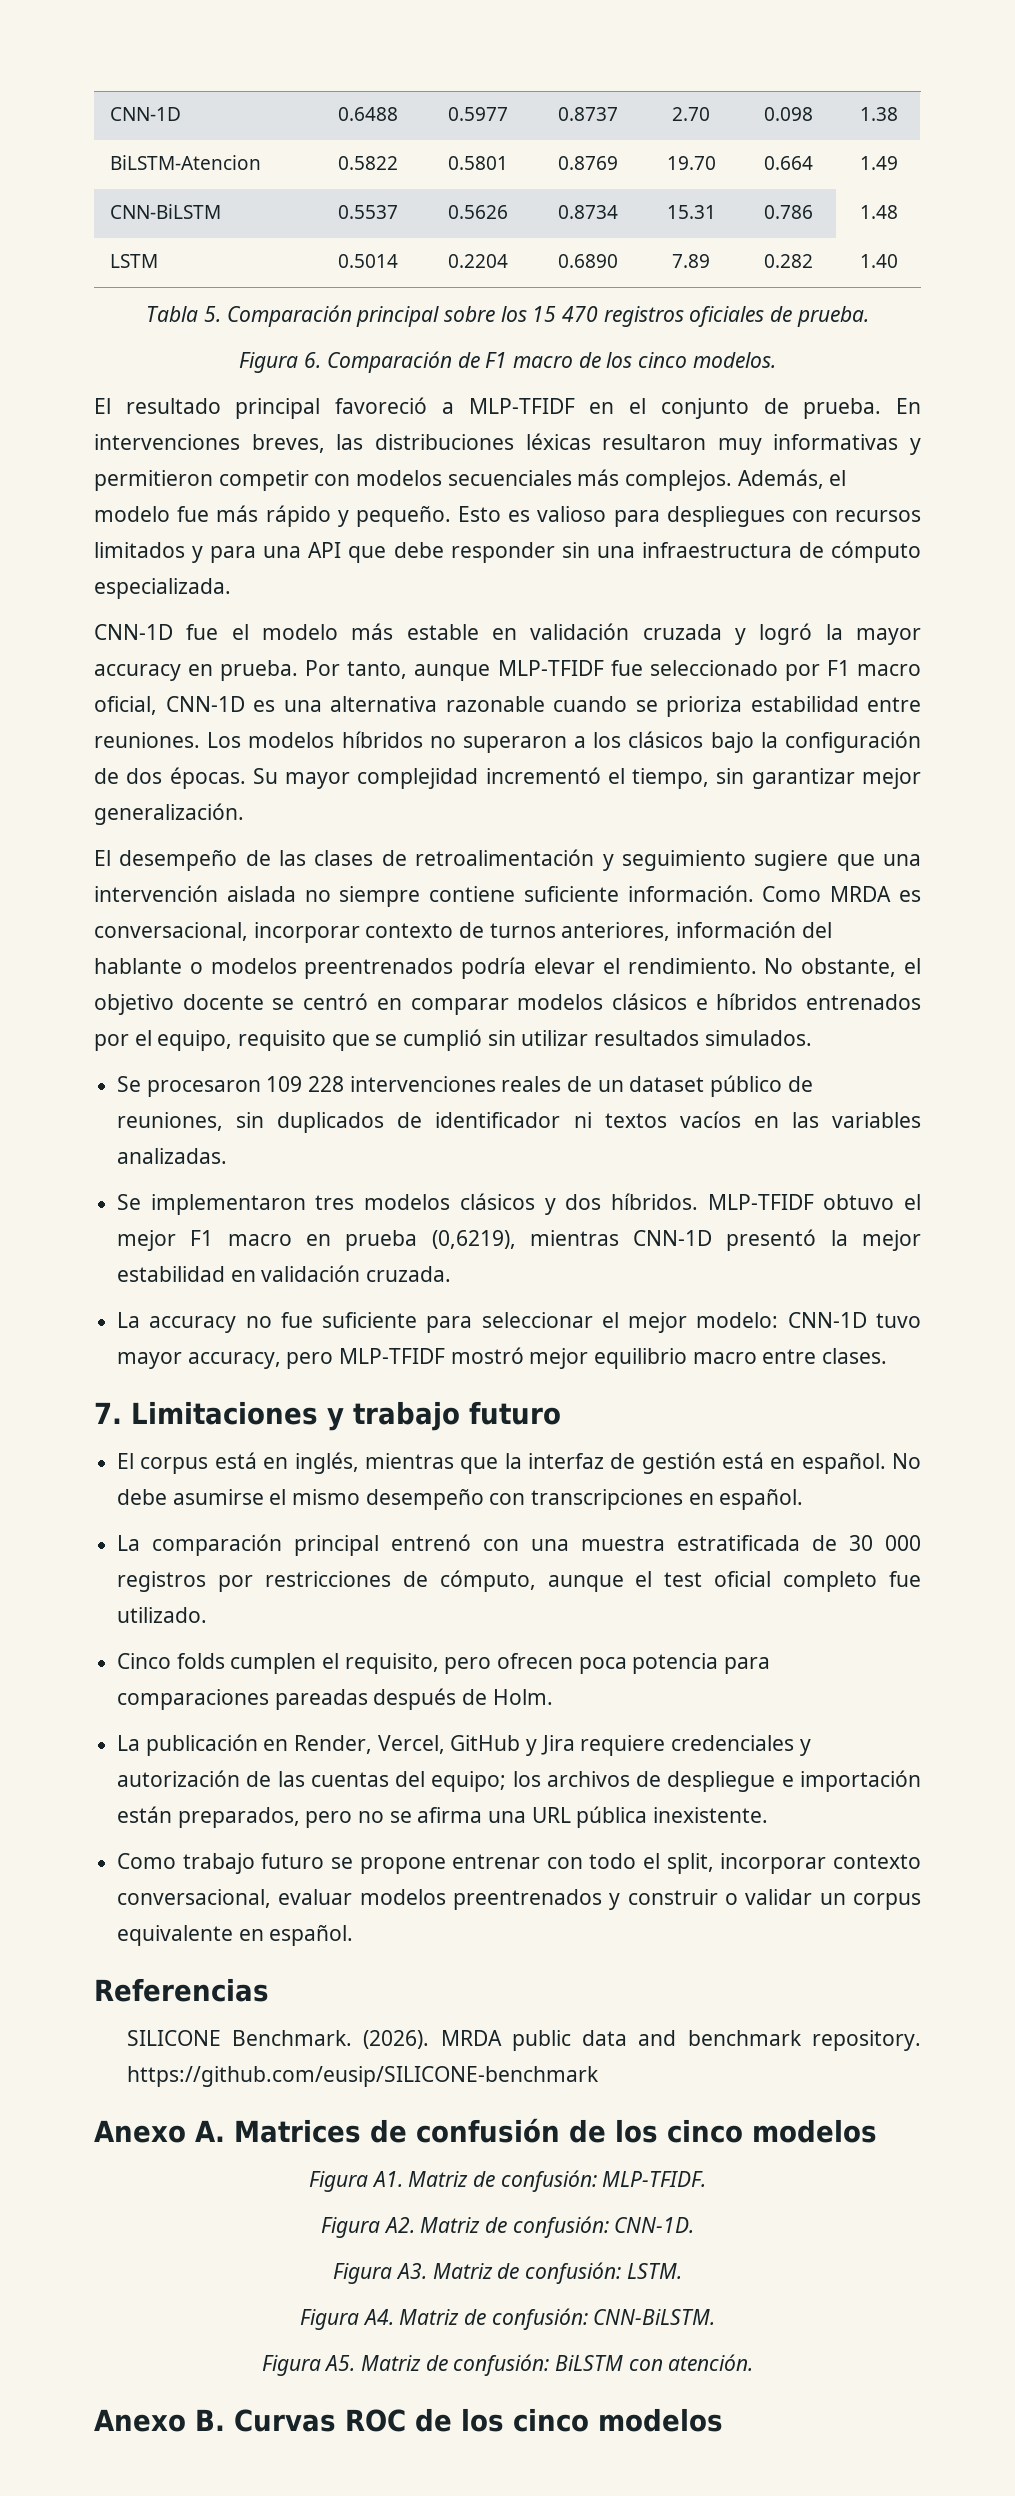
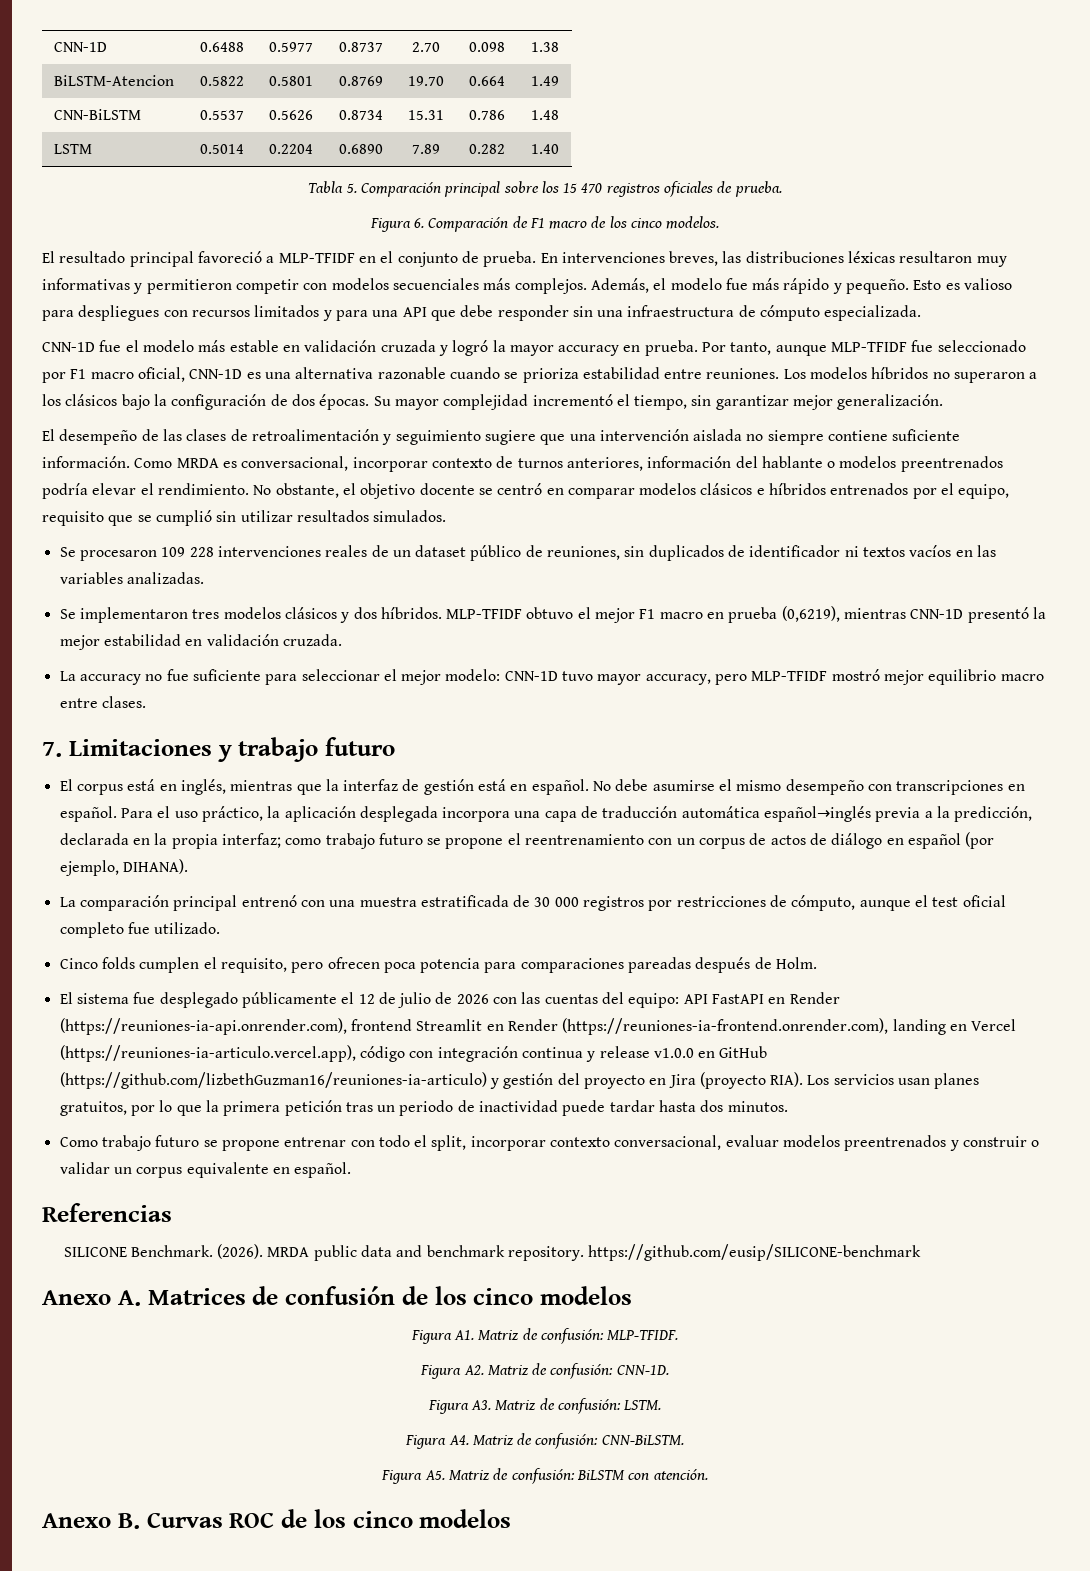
(804, 1499) none -> [120,806,1033,822] [59,832,995,849] [59,859,188,876] Para el uso práctico, la aplicación desplegada incorpora una capa de traducción automática español→inglés previa a la predicción, declarada en la propia interfaz; como trabajo futuro se propone el reentrenamiento con un corpus de actos de diálogo en español (por ejemplo, DIHANA).
[117,1734,811,1756] [117,1770,921,1792] [117,1806,769,1828] La publicación en Render, Vercel, GitHub y Jira requiere credenciales y autorización de las cuentas del equipo; los archivos de despliegue e importación están preparados, pero no se afirma una URL pública inexistente. -> [59,992,840,1008] [59,1018,1017,1035] [59,1045,768,1062] [59,1072,980,1089] [59,1100,788,1116] El sistema fue desplegado públicamente el 12 de julio de 2026 con las cuentas del equipo: API FastAPI en Render (https://reuniones-ia-api.onrender.com), frontend Streamlit en Render (https://reuniones-ia-frontend.onrender.com), landing en Vercel (https://reuniones-ia-articulo.vercel.app), código con integración continua y release v1.0.0 en GitHub (https://github.com/lizbethGuzman16/reuniones-ia-articulo) y gestión del proyecto en Jira (proyecto RIA). Los servicios usan planes gratuitos, por lo que la primera petición tras un periodo de inactividad puede tardar hasta dos minutos.

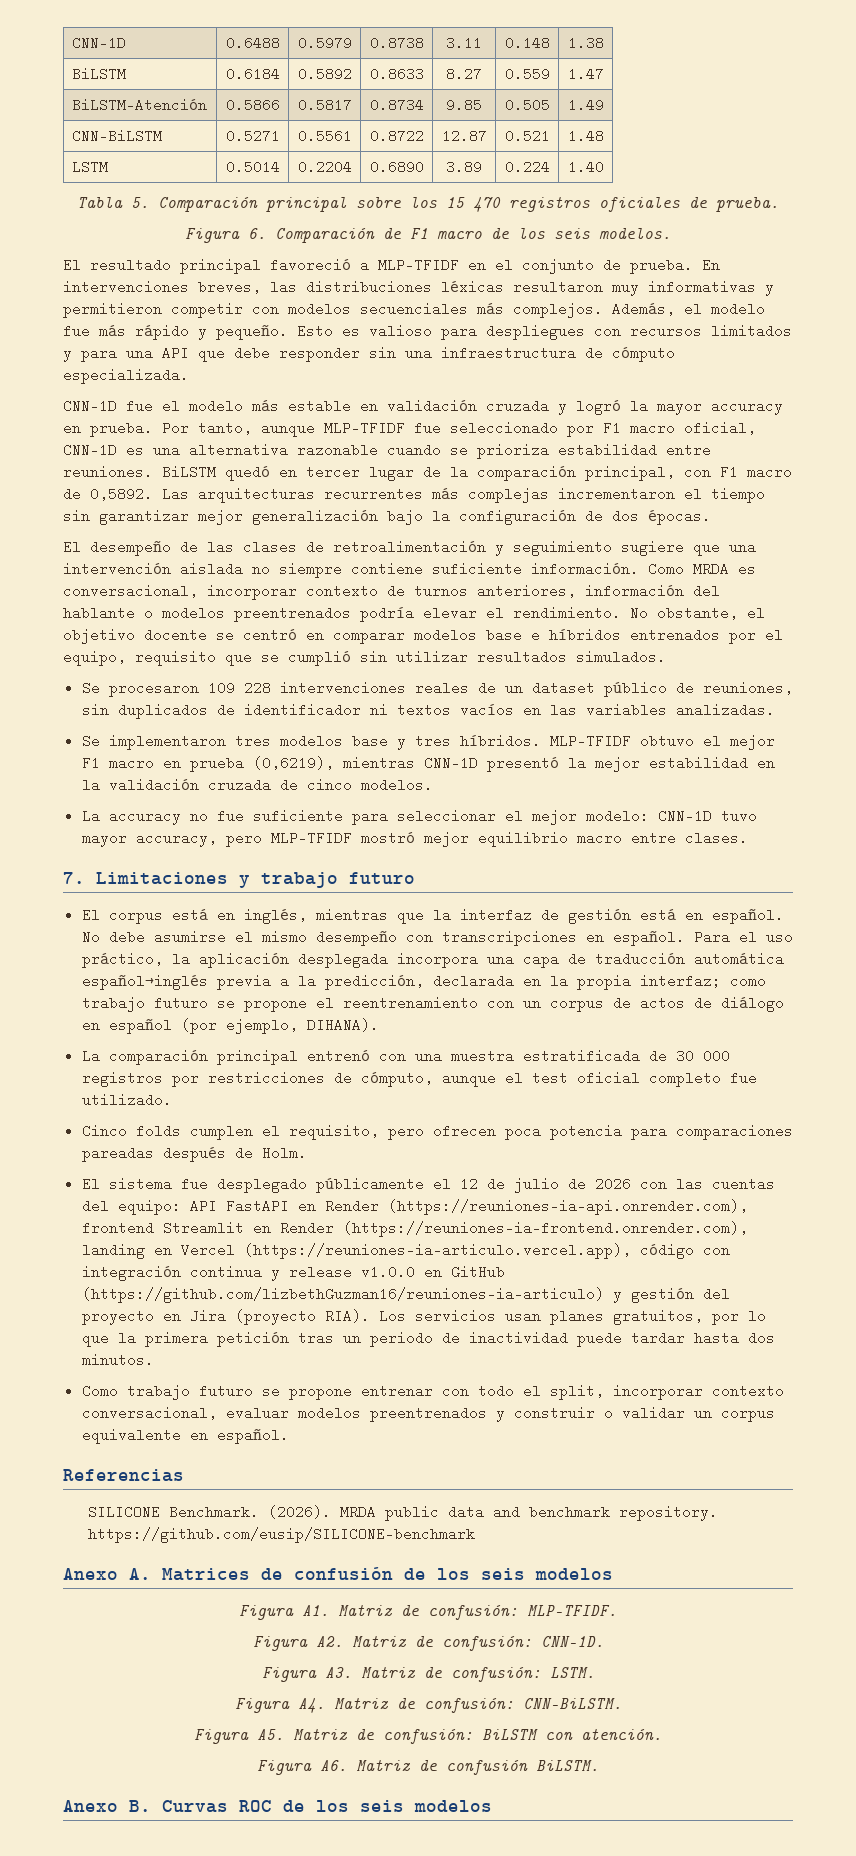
[269,42,313,52] [338,42,383,52] [412,42,440,52] [469,42,505,52] [530,42,559,52] [54,75,175,86] [200,76,244,86] [269,76,313,86] [338,76,383,86] [408,76,444,86] [469,76,505,86] [530,76,559,86] [54,109,142,120] [200,110,244,120] [269,110,313,120] [338,110,383,120] [408,110,444,120] [469,110,505,120] 0.5977 | 0.8737 | 2.70 | 0.098 | 1.38 // BiLSTM-Atencion | 0.5822 | 0.5801 | 0.8769 | 19.70 | 0.664 | 1.49 // CNN-BiLSTM | 0.5537 | 0.5626 | 0.8734 | 15.31 | 0.786 -> [297,36,352,50] [369,36,424,50] [446,36,482,50] [504,36,550,50] [567,36,604,50] [71,67,126,81] [225,67,280,81] [297,67,352,81] [369,67,424,81] [446,67,482,81] [504,67,550,81] [567,67,604,81] [71,98,207,112] [225,98,280,112] [297,98,352,112] [369,98,424,112] [446,98,482,112] [504,98,550,112] [567,98,604,112] [71,129,162,143] [225,129,280,143] [297,129,352,143] [369,129,424,143] [441,129,487,143] [504,129,550,143] 0.5979 | 0.8738 | 3.11 | 0.148 | 1.38 // BiLSTM | 0.6184 | 0.5892 | 0.8633 | 8.27 | 0.559 | 1.47 // BiLSTM-Atención | 0.5866 | 0.5817 | 0.8734 | 9.85 | 0.505 | 1.49 // CNN-BiLSTM | 0.5271 | 0.5561 | 0.8722 | 12.87 | 0.521
[412,144,440,154] [469,144,505,154] 7.89 | 0.282 -> [446,160,482,174] [504,160,550,174] 3.89 | 0.224
[631,218,663,228] cinco -> [554,228,590,239] seis
[783,367,1038,383] [42,394,118,406] Los modelos híbridos no superaron a los clásicos -> [162,465,792,481] [63,487,765,503] [63,509,378,525] BiLSTM quedó en tercer lugar de la comparación principal, con F1 macro de 0,5892. Las arquitecturas recurrentes más complejas incrementaron el tiempo sin garantizar mejor generalización
[373,394,944,410] Su mayor complejidad incrementó el tiempo, sin garantizar mejor generalización. -> (711, 517) none
[700,483,753,495] clásicos -> [486,628,522,642] base
[284,607,377,623] clásicos y dos -> [351,734,451,750] base y tres
[206,634,342,646] validación cruzada. -> [81,778,433,792] la validación cruzada de cinco modelos.
[473,1288,534,1305] cinco -> [481,1568,525,1580] seis
(708, 1474) none -> [257,1759,599,1775] // Figura A6. Matriz de confusión BiLSTM.
[352,1511,413,1528] cinco -> [360,1800,404,1812] seis

